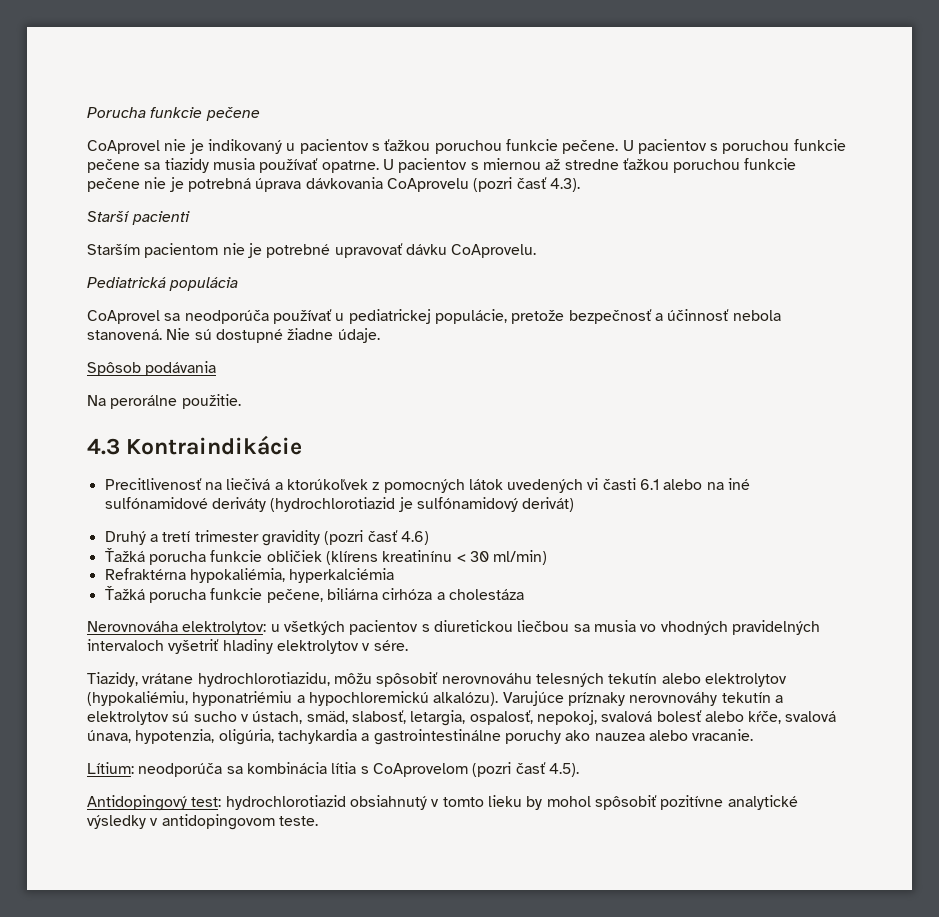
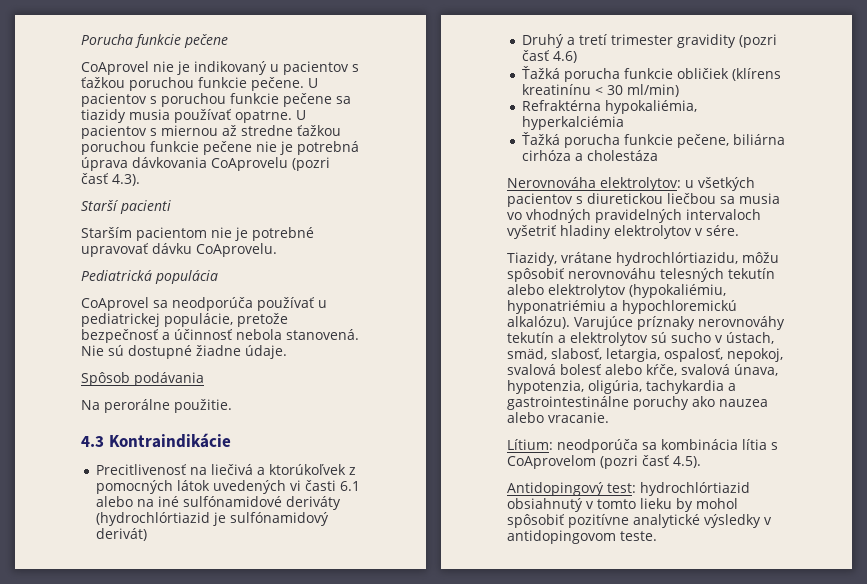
[270,497,396,512] (hydrochlorotiazid -> [95,512,210,526] (hydrochlórtiazid
[197,672,330,687] hydrochlorotiazidu, -> [616,252,738,266] hydrochlórtiazidu,
[225,795,346,810] hydrochlorotiazid -> [640,482,750,496] hydrochlórtiazid

